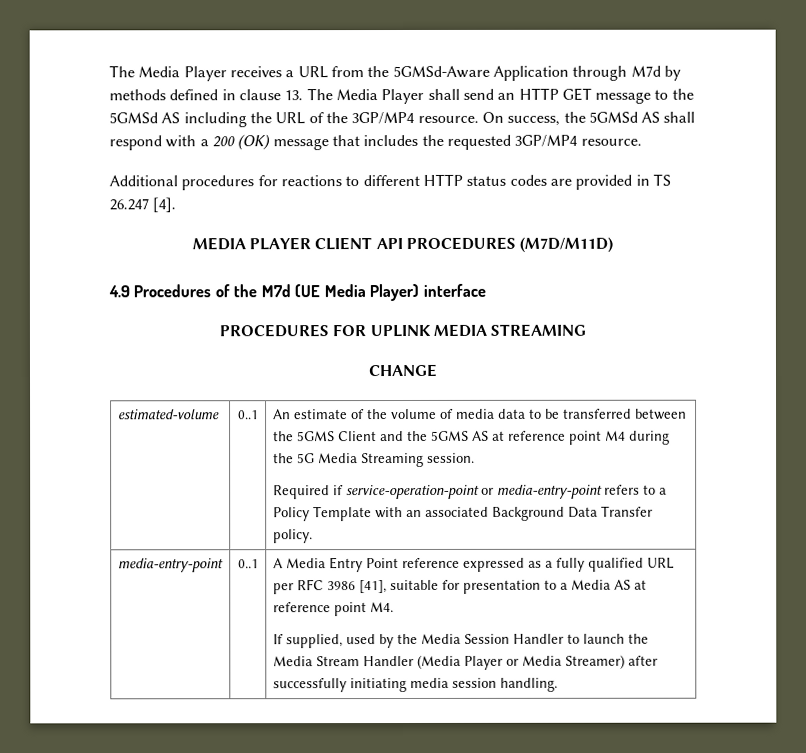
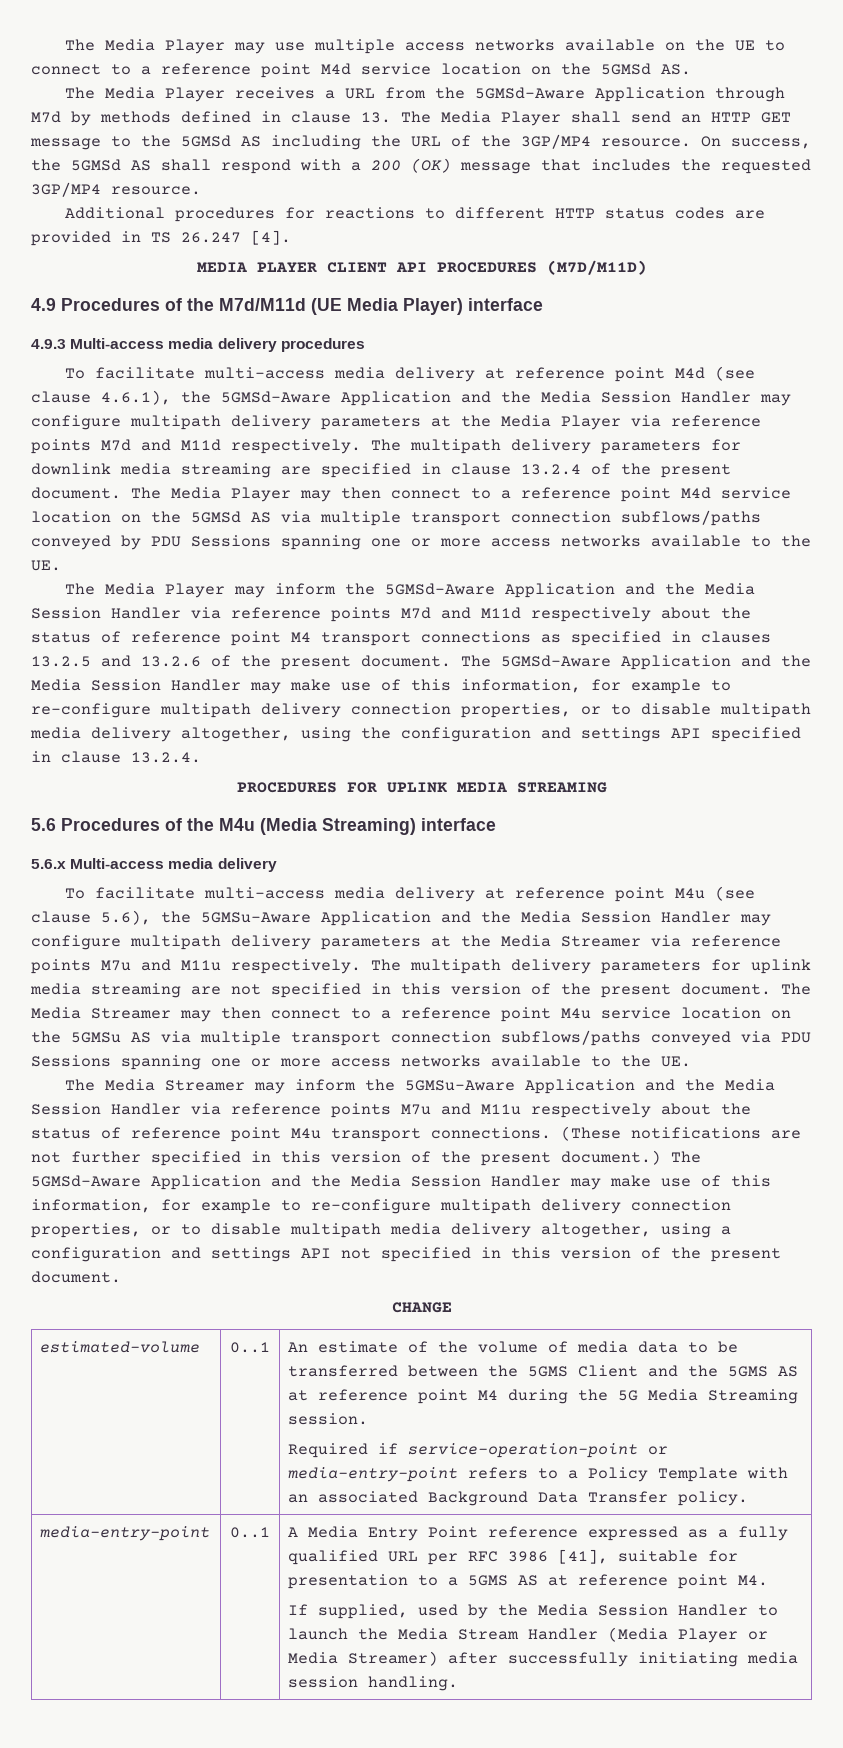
[109,65,227,82] The Media Player -> [65,39,786,54] [31,63,691,78] [65,87,226,102] The Media Player may use multiple access networks available on the UE to connect to a reference point M4d service location on the 5GMSd AS. // The Media Player
[260,284,291,298] M7d -> [219,298,306,311] M7d/M11d
(486, 290) none -> [31,338,365,352] [65,366,756,382] [31,390,791,406] [31,415,761,430] [31,439,741,454] [31,463,731,478] [31,487,791,502] [31,510,761,526] [31,535,811,550] [31,560,61,571] [65,583,756,598] [31,607,751,622] [31,631,771,646] [31,655,811,670] [31,679,731,694] [31,703,811,718] [30,727,801,742] [31,751,201,763] // 4.9.3 Multi-access media delivery procedures // To facilitate multi-access media delivery at reference point M4d (see clause 4.6.1), the 5GMSd-Aware Application and the Media Session Handler may configure multipath delivery parameters at the Media Player via reference points M7d and M11d respectively. The multipath delivery parameters for downlink media streaming are specified in clause 13.2.4 of the present document. The Media Player may then connect to a reference point M4d service location on the 5GMSd AS via multiple transport connection subflows/paths conveyed by PDU Sessions spanning one or more access networks available to the UE. // The Media Player may inform the 5GMSd-Aware Application and the Media Session Handler via reference points M7d and M11d respectively about the status of reference point M4 transport connections as specified in clauses 13.2.5 and 13.2.6 of the present document. The 5GMSd-Aware Application and the Media Session Handler may make use of this information, for example to re-configure multipath delivery connection properties, or to disable multipath media delivery altogether, using the configuration and settings API specified in clause 13.2.4.
(587, 330) none -> [31,818,496,835] [31,858,277,872] [65,886,756,902] [31,910,771,926] [31,935,781,950] [31,959,811,974] [30,983,811,998] [31,1007,791,1022] [31,1030,811,1046] [31,1055,691,1070] [65,1079,776,1094] [31,1103,751,1118] [31,1126,801,1142] [31,1150,701,1166] [31,1175,771,1190] [31,1199,731,1214] [31,1223,731,1238] [31,1247,781,1262] [31,1271,121,1283] // 5.6 Procedures of the M4u (Media Streaming) interface // 5.6.x Multi-access media delivery // To facilitate multi-access media delivery at reference point M4u (see clause 5.6), the 5GMSu-Aware Application and the Media Session Handler may configure multipath delivery parameters at the Media Streamer via reference points M7u and M11u respectively. The multipath delivery parameters for uplink media streaming are not specified in this version of the present document. The Media Streamer may then connect to a reference point M4u service location on the 5GMSu AS via multiple transport connection subflows/paths conveyed via PDU Sessions spanning one or more access networks available to the UE. // The Media Streamer may inform the 5GMSu-Aware Application and the Media Session Handler via reference points M7u and M11u respectively about the status of reference point M4u transport connections. (These notifications are not further specified in this version of the present document.) The 5GMSd-Aware Application and the Media Session Handler may make use of this information, for example to re-configure multipath delivery connection properties, or to disable multipath media delivery altogether, using a configuration and settings API not specified in this version of the present document.
[570,579,611,590] Media -> [468,1575,509,1586] 5GMS

